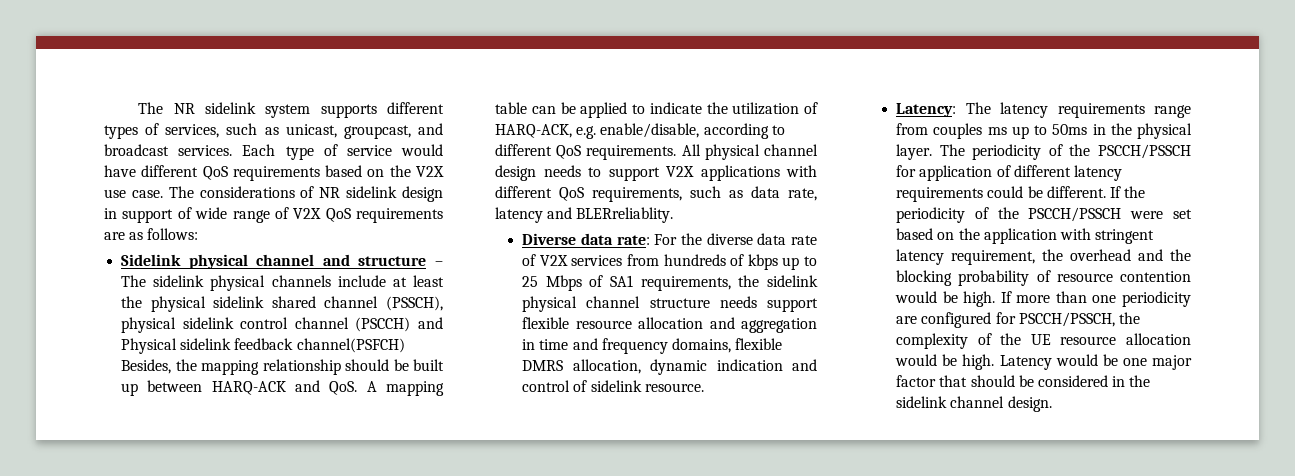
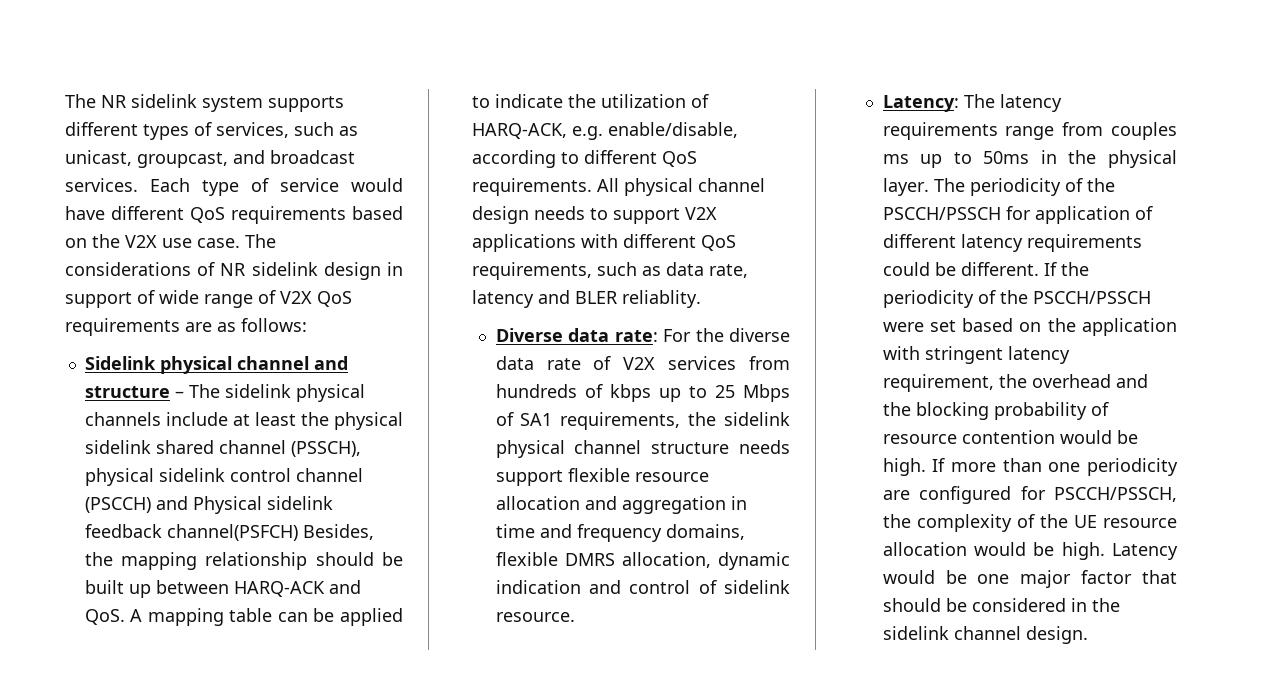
[576,207,674,223] BLERreliablity. -> [574,290,701,308] BLER reliablity.

